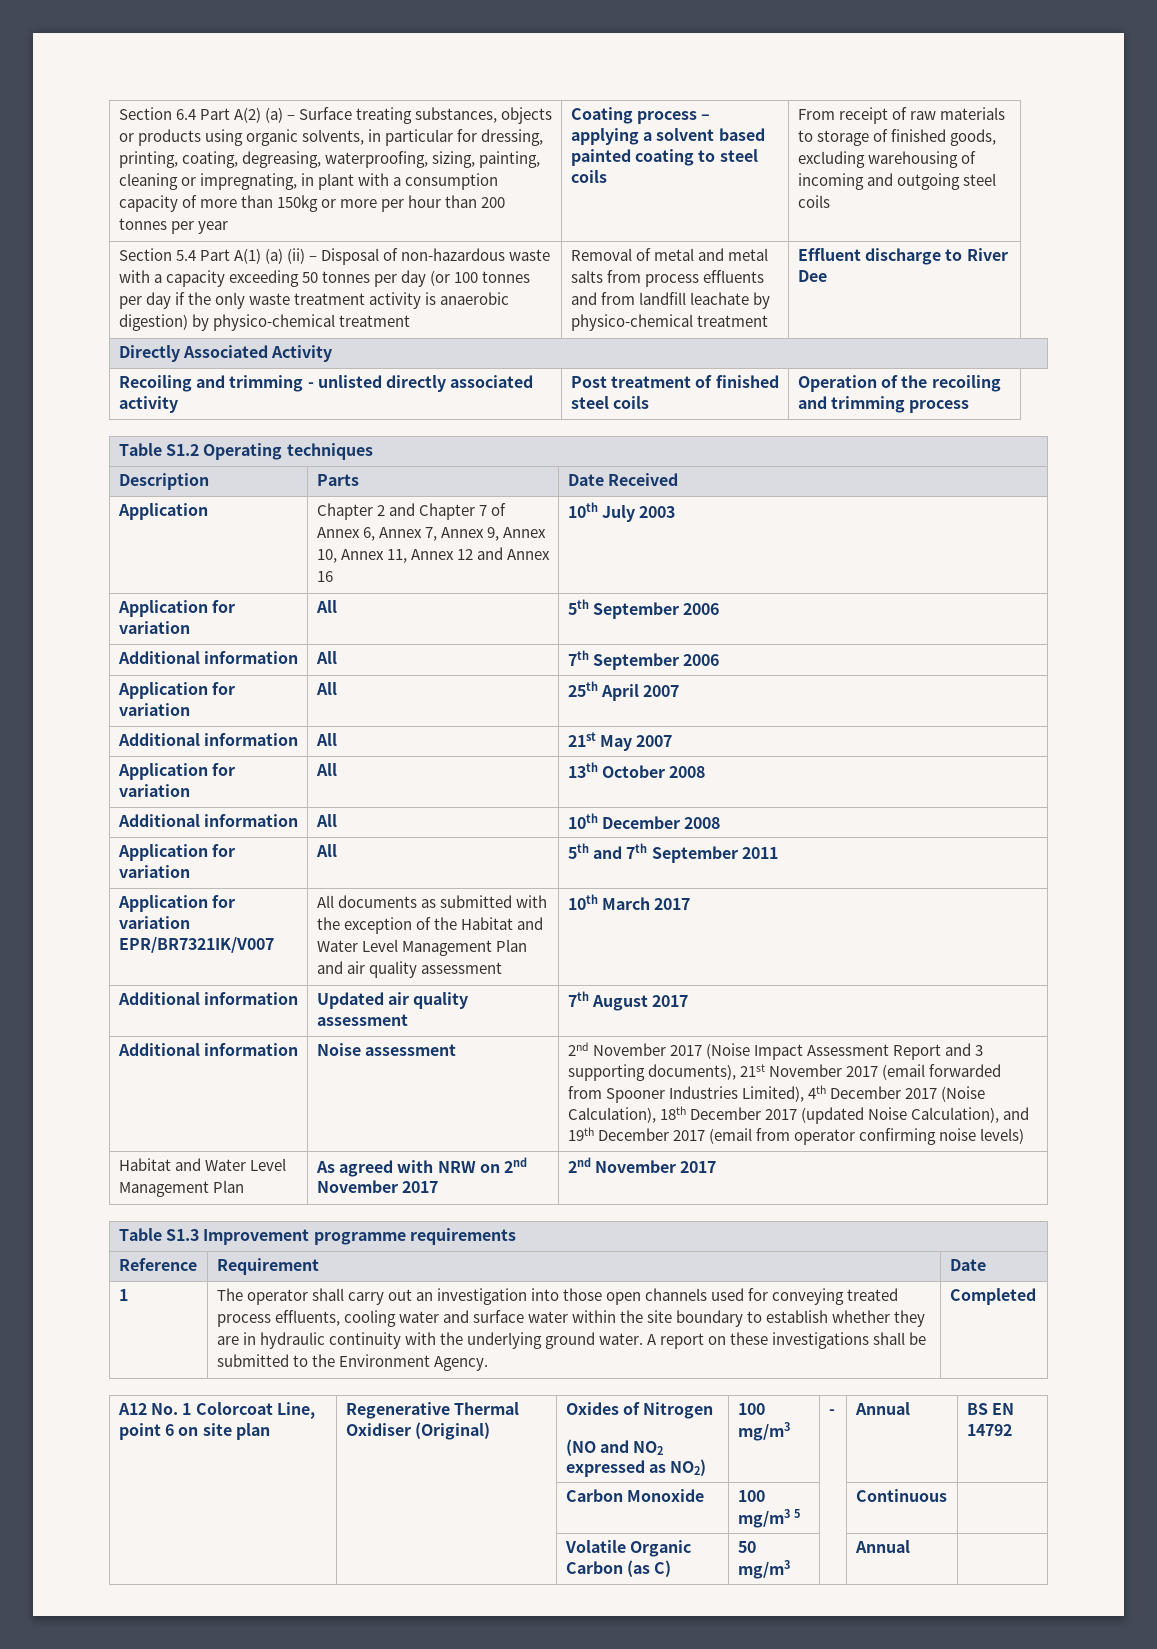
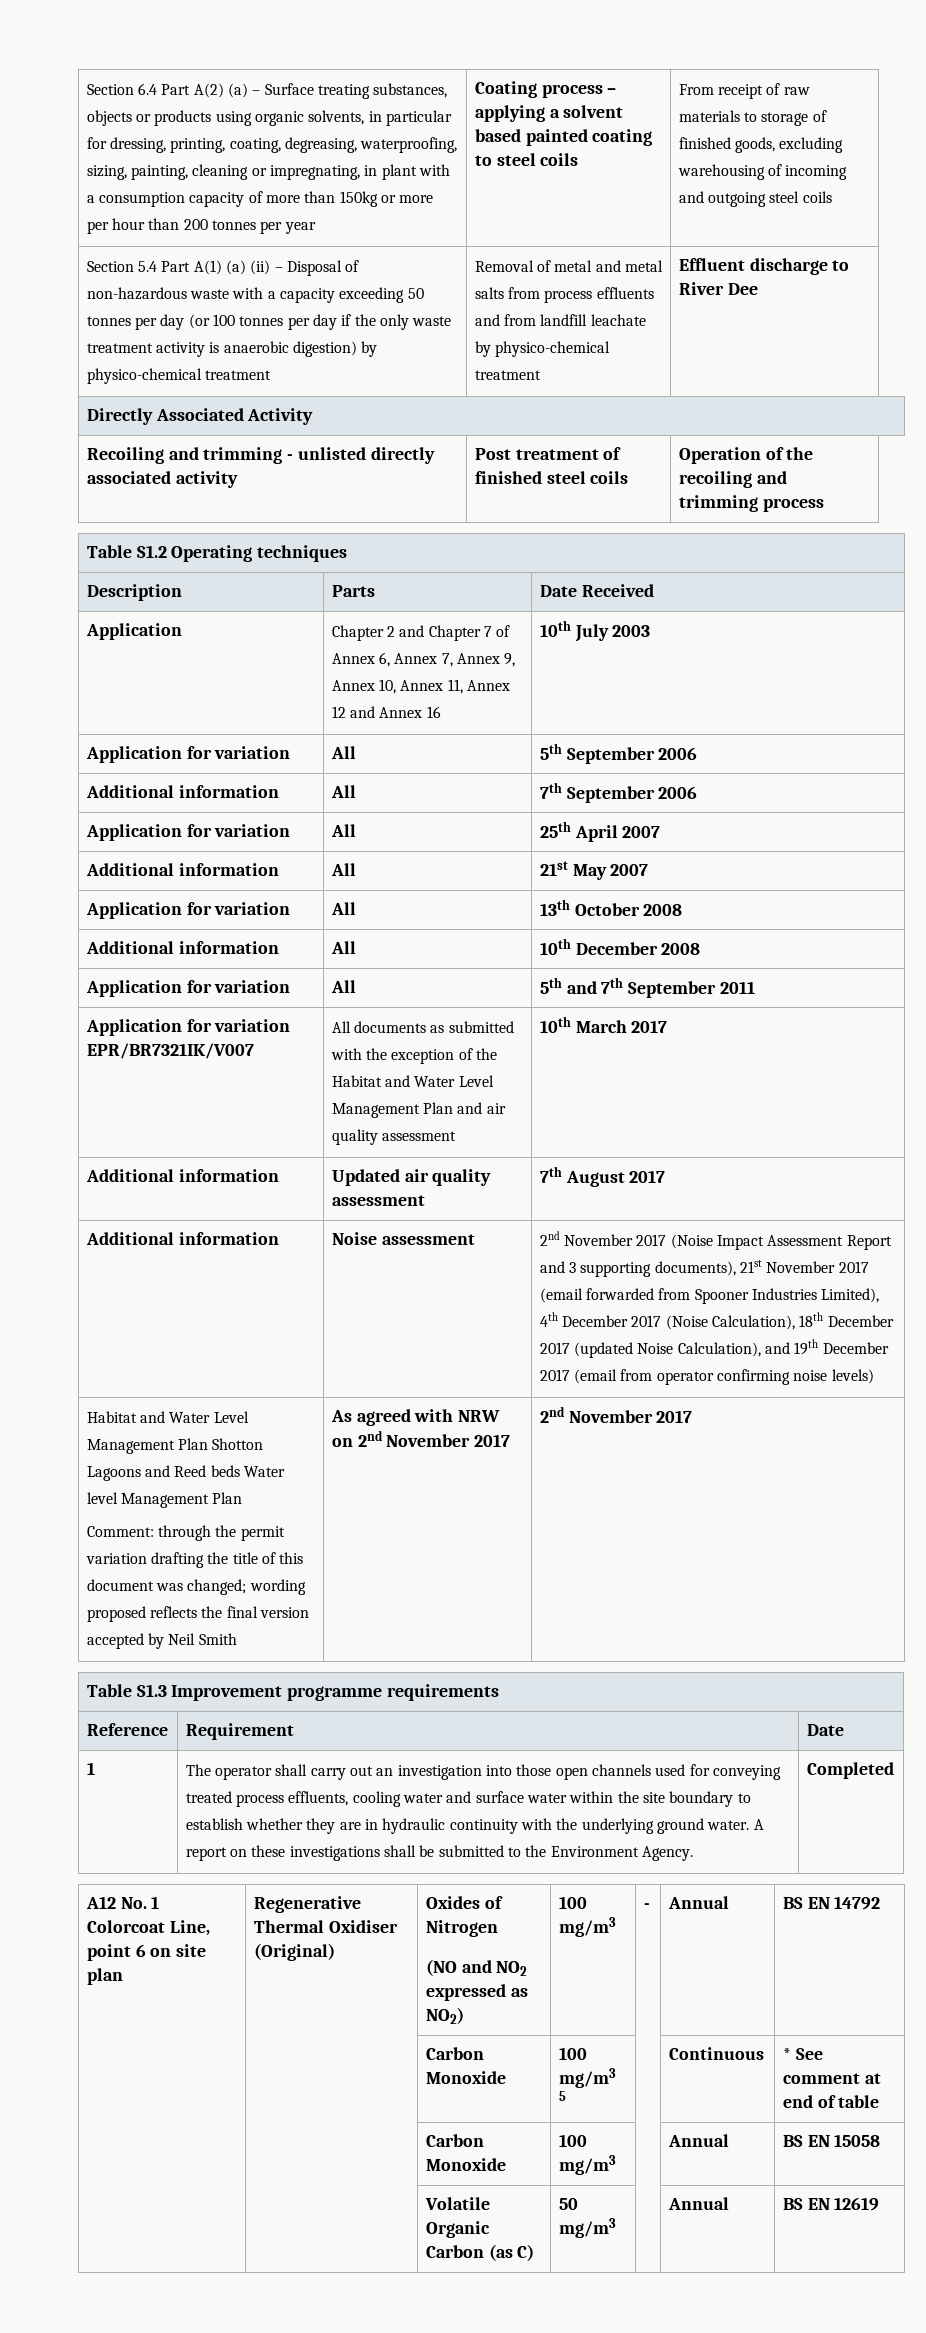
(244, 1186) none -> [212,1438,264,1450] [86,1465,286,1481] [86,1492,243,1508] [86,1525,285,1541] [85,1552,304,1568] [86,1579,306,1595] [86,1606,310,1622] [86,1633,237,1649] Shotton Lagoons and Reed beds Water level Management Plan // Comment: through the permit variation drafting the title of this document was changed; wording proposed reflects the final version accepted by Neil Smith
(947, 1495) none -> [782,2048,823,2060] [782,2073,881,2084] [782,2095,880,2108] [425,2134,484,2147] [425,2158,506,2171] [558,2134,587,2147] [558,2155,616,2175] [667,2134,729,2147] [782,2134,881,2147] * See comment at end of table // | | Carbon Monoxide | 100 mg/m3 | | Annual | BS EN 15058
(910, 1546) none -> [782,2197,880,2211] BS EN 12619

